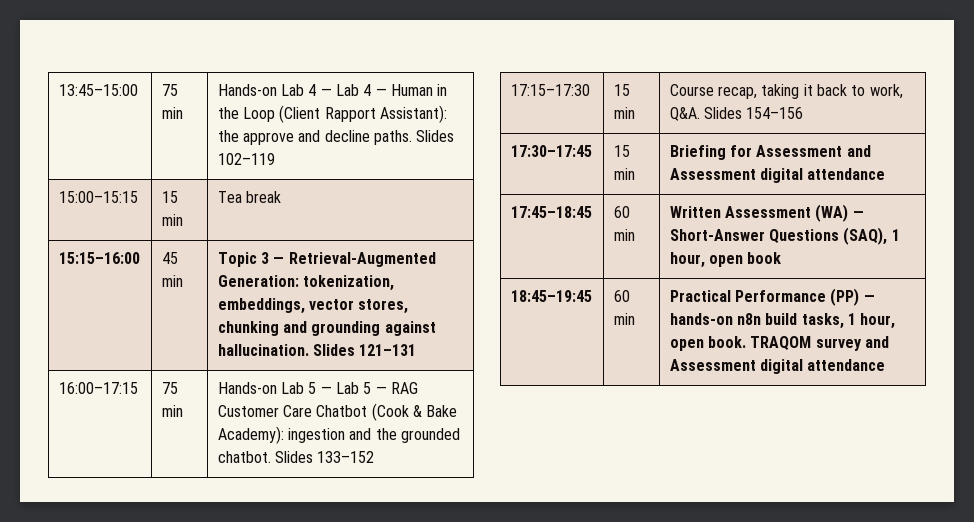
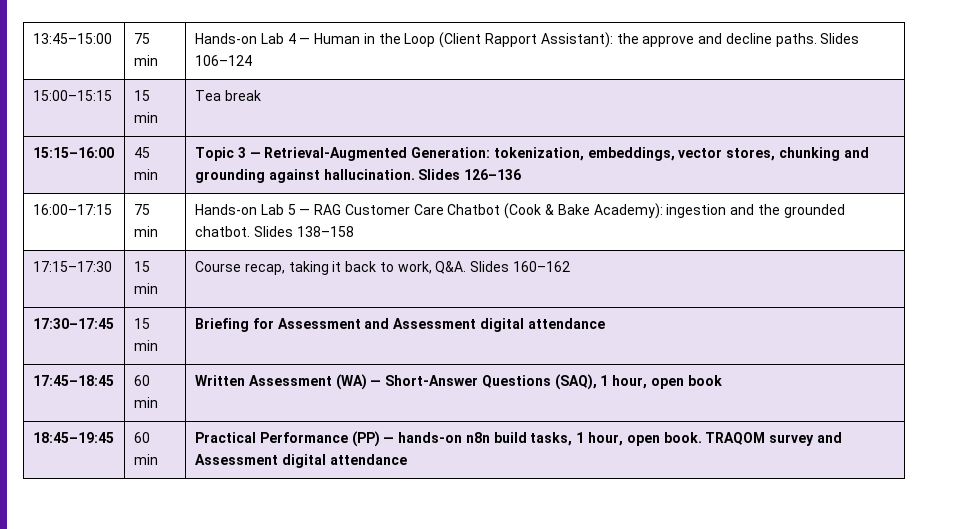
[336,84,387,96] Lab 4 — -> (311, 41) none
[217,153,275,165] 102–119 -> [194,55,252,66] 106–124
[359,344,417,356] 121–131 -> [464,169,522,180] 126–136
[336,382,387,394] Lab 5 — -> (311, 212) none
[317,451,375,463] 133–152 -> [296,226,354,237] 138–158
[746,107,804,119] 154–156 -> [513,261,571,272] 160–162

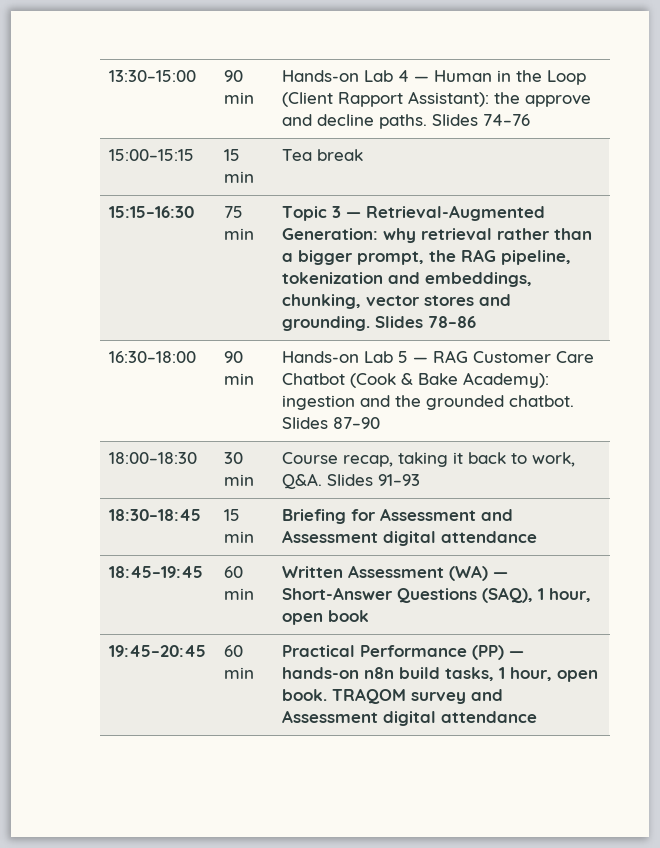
[32,33,112,44] [133,33,150,44] 13:45–15:00 | 75 -> [108,70,196,82] [223,70,243,82] 13:30–15:00 | 90
[194,55,252,66] 106–124 -> [482,114,530,126] 74–76
[32,147,114,158] [133,147,150,158] 15:15–16:00 | 45 -> [108,206,194,218] [223,206,243,218] 15:15–16:30 | 75
[493,147,869,161] [194,169,522,183] [32,204,112,215] [133,204,150,215] tokenization, embeddings, vector stores, chunking and grounding against hallucination. Slides 126–136 // 16:00–17:15 | 75 -> [382,228,592,243] [281,249,571,265] [281,272,532,287] [281,294,511,309] [281,316,476,331] [108,351,196,363] [223,351,243,363] why retrieval rather than a bigger prompt, the RAG pipeline, tokenization and embeddings, chunking, vector stores and grounding. Slides 78–86 // 16:30–18:00 | 90
[296,226,354,237] [32,261,112,272] [133,261,150,272] 138–158 // 17:15–17:30 | 15 -> [332,417,380,429] [108,452,197,464] [223,452,243,464] 87–90 // 18:00–18:30 | 30
[513,261,571,272] [32,318,114,329] 160–162 // 17:30–17:45 -> [377,474,420,486] [108,509,201,521] 91–93 // 18:30–18:45
[32,375,114,386] 17:45–18:45 -> [108,566,203,578] 18:45–19:45
[32,432,114,443] 18:45–19:45 -> [108,645,206,657] 19:45–20:45

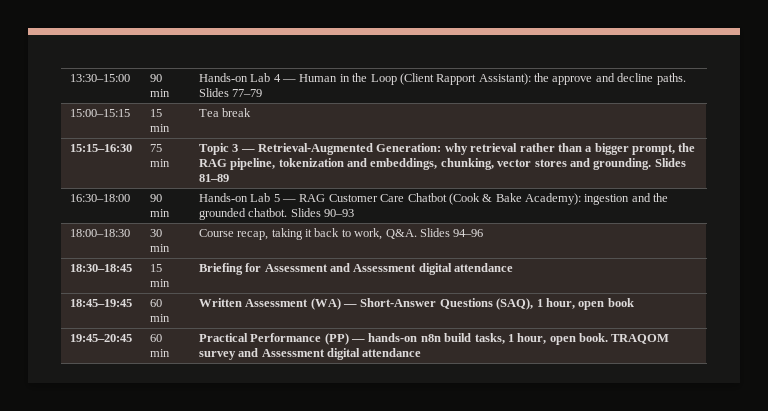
[482,114,530,126] 74–76 -> [232,89,263,97] 77–79
[427,316,476,328] 78–86 -> [198,174,229,182] 81–89
[332,417,380,429] 87–90 -> [324,209,355,217] 90–93
[377,474,420,486] 91–93 -> [453,229,484,237] 94–96

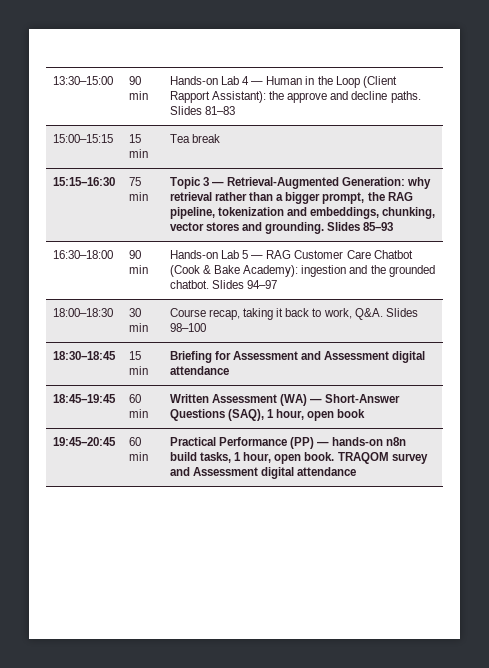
[232,89,263,97] 77–79 -> [205,106,236,115] 81–83
[198,174,229,182] 81–89 -> [363,222,394,231] 85–93
[324,209,355,217] 90–93 -> [247,280,278,289] 94–97
[453,229,484,237] 94–96 -> [169,323,206,332] 98–100

